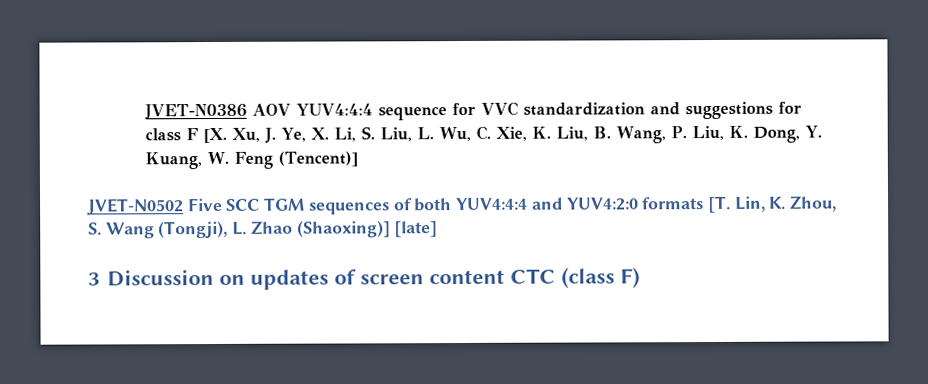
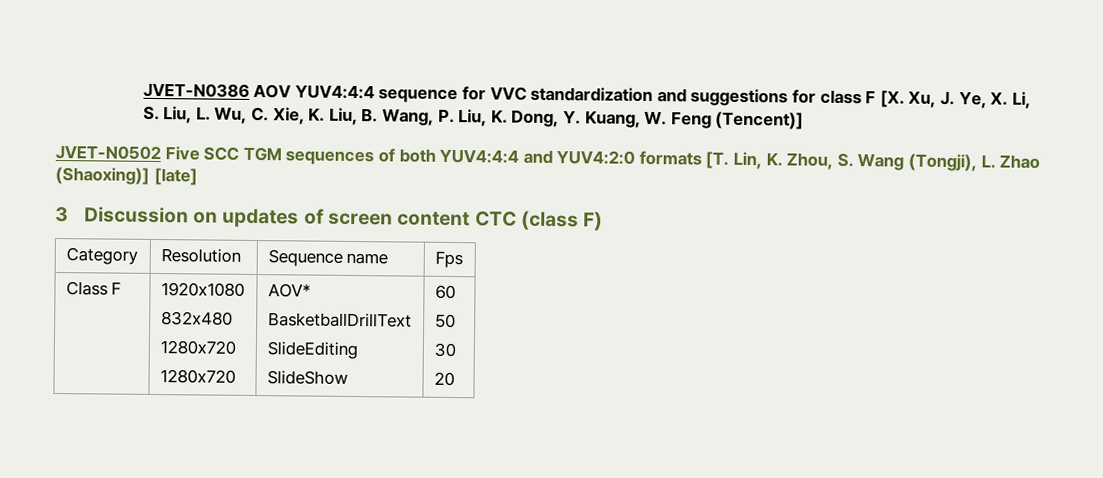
(641, 278) none -> [65,247,138,265] [160,248,241,263] [267,249,389,267] [434,250,463,269] [65,281,122,296] [160,282,245,297] [160,311,233,326] [159,340,236,355] [159,369,236,384] [267,283,311,298] [267,312,412,328] [266,341,358,360] [266,370,348,385] [434,284,456,300] [434,313,456,329] [433,342,456,358] [433,371,455,387] // Category | Resolution | Sequence name | Fps // Class F | 1920x1080 // 832x480 // 1280x720 // 1280x720 | AOV* // BasketballDrillText // SlideEditing // SlideShow | 60 // 50 // 30 // 20

